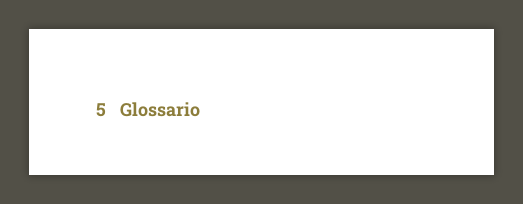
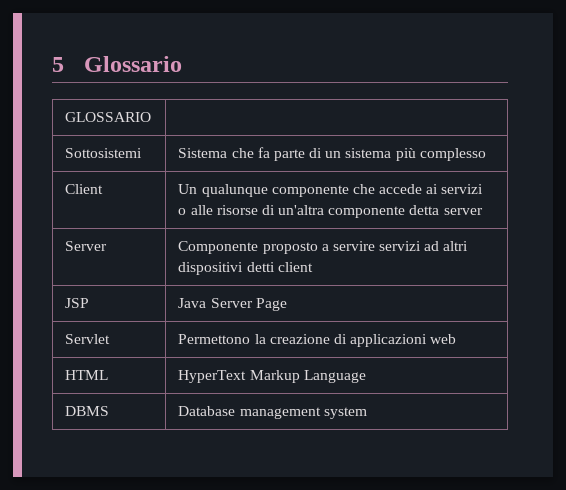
(200, 109) none -> [65,112,152,122] [65,148,143,158] [178,147,486,161] [65,184,104,194] [178,184,484,197] [178,205,483,218] [65,241,108,251] [178,241,469,254] [178,262,313,275] [65,298,90,308] [178,298,287,311] [65,334,111,344] [178,334,457,347] [65,370,109,380] [178,370,366,383] [65,406,110,416] [178,406,367,419] // GLOSSARIO | // Sottosistemi | Sistema che fa parte di un sistema più complesso // Client | Un qualunque componente che accede ai servizi o alle risorse di un'altra componente detta server // Server | Componente proposto a servire servizi ad altri dispositivi detti client // JSP | Java Server Page // Servlet | Permettono la creazione di applicazioni web // HTML | HyperText Markup Language // DBMS | Database management system

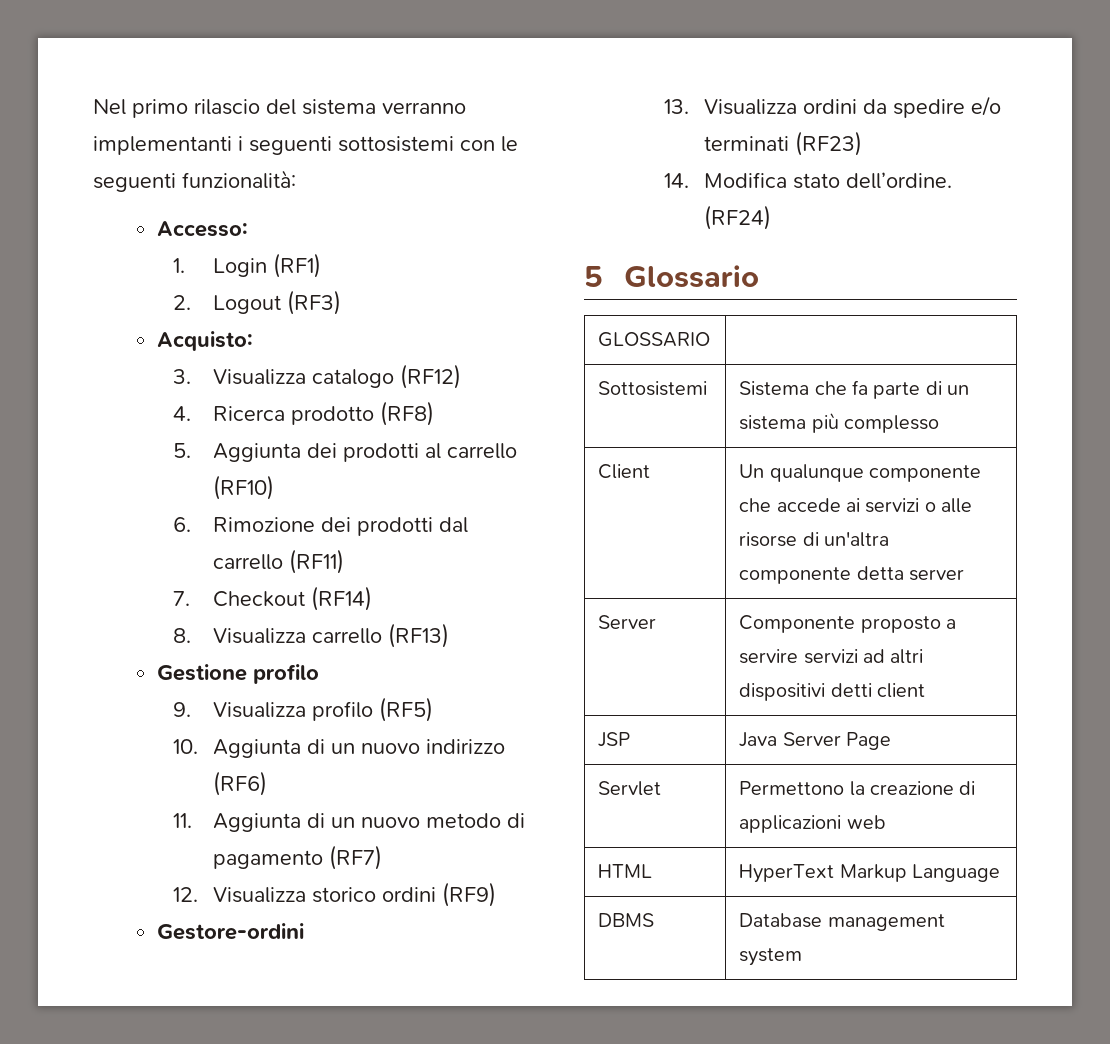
(52, 64) none -> [93,99,466,118] [93,136,518,155] [93,170,296,192] [157,221,249,237] [173,253,322,278] [173,290,342,315] [157,331,254,351] [173,364,462,389] [173,401,435,426] [173,443,518,462] [213,475,275,500] [173,517,469,536] [213,549,345,574] [173,586,373,611] [173,623,450,648] [157,664,320,684] [173,697,434,722] [173,739,506,758] [213,771,268,796] [173,813,526,832] [213,845,383,870] [173,882,497,907] [157,923,305,940] [664,96,1002,118] [704,131,863,156] [664,172,953,189] [704,205,772,230] Nel primo rilascio del sistema verranno implementanti i seguenti sottosistemi con le seguenti funzionalità: // Accesso: // 1. Login (RF1) // 2. Logout (RF3) // Acquisto: // 3. Visualizza catalogo (RF12) // 4. Ricerca prodotto (RF8) // 5. Aggiunta dei prodotti al carrello (RF10) // 6. Rimozione dei prodotti dal carrello (RF11) // 7. Checkout (RF14) // 8. Visualizza carrello (RF13) // Gestione profilo // 9. Visualizza profilo (RF5) // 10. Aggiunta di un nuovo indirizzo (RF6) // 11. Aggiunta di un nuovo metodo di pagamento (RF7) // 12. Visualizza storico ordini (RF9) // Gestore-ordini // 13. Visualizza ordini da spedire e/o terminati (RF23) // 14. Modifica stato dell’ordine. (RF24) //

